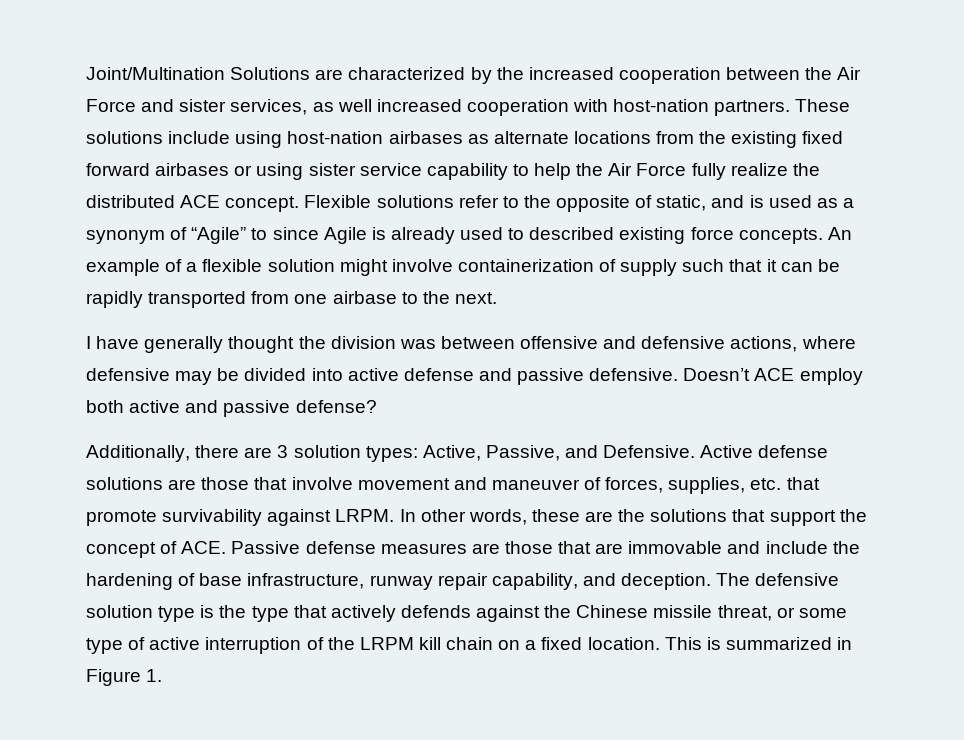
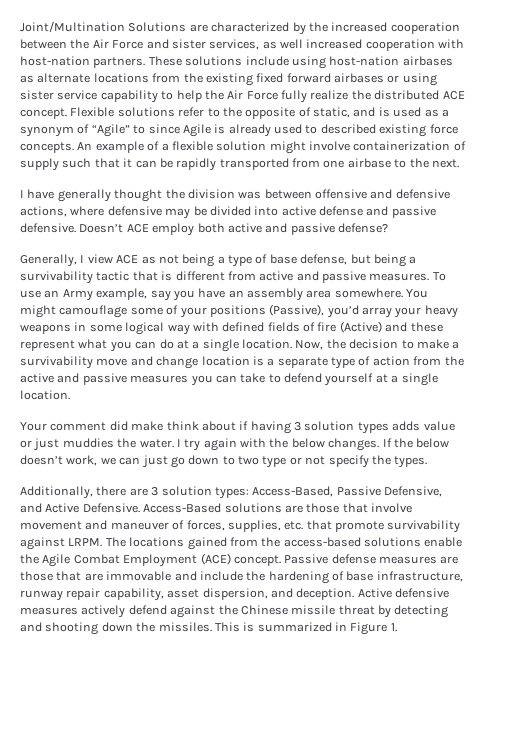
(377, 406) none -> [20,254,417,267] [20,271,446,284] [20,288,429,301] [20,304,458,318] [20,321,443,335] [20,339,460,352] [20,356,464,369] [20,373,438,386] [20,390,70,400] [20,421,455,434] [20,438,450,451] [20,455,428,468] // Generally, I view ACE as not being a type of base defense, but being a survivability tactic that is different from active and passive measures. To use an Army example, say you have an assembly area somewhere. You might camouflage some of your positions (Passive), you’d array your heavy weapons in some logical way with defined fields of fire (Active) and these represent what you can do at a single location. Now, the decision to make a survivability move and change location is a separate type of action from the active and passive measures you can take to defend yourself at a single location. // Your comment did make think about if having 3 solution types adds value or just muddies the water. I try again with the below changes. If the below doesn’t work, we can just go down to two type or not specify the types.
[422,445,829,461] Active, Passive, and Defensive. Active defense -> [252,486,442,497] [20,503,222,513] Access-Based, Passive Defensive, and Active Defensive. Access-Based
[399,509,867,526] [86,541,227,558] In other words, these are the solutions that support the concept of ACE. -> [105,537,463,550] [20,553,281,567] The locations gained from the access-based solutions enable the Agile Combat Employment (ACE) concept.
[582,573,840,590] [86,605,847,622] [86,637,660,654] and deception. The defensive solution type is the type that actively defends against the Chinese missile threat, or some type of active interruption of the LRPM kill chain on a fixed location. -> [167,588,449,600] [20,605,449,618] [20,622,212,635] asset dispersion, and deception. Active defensive measures actively defend against the Chinese missile threat by detecting and shooting down the missiles.

